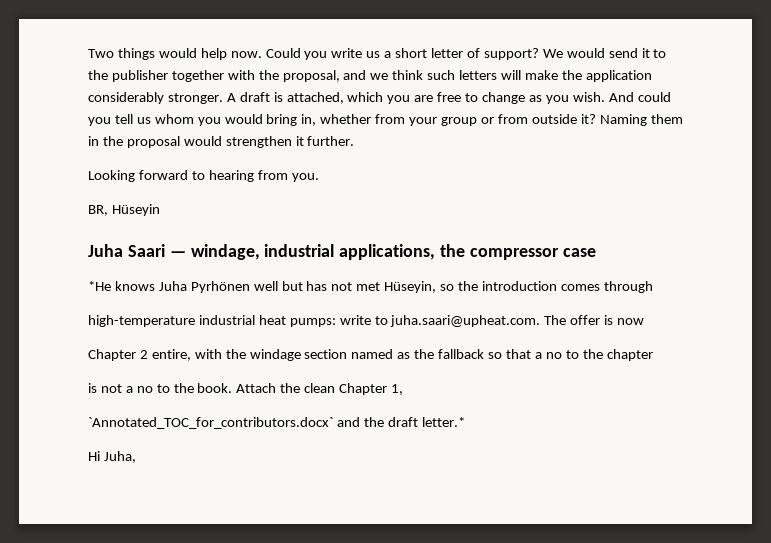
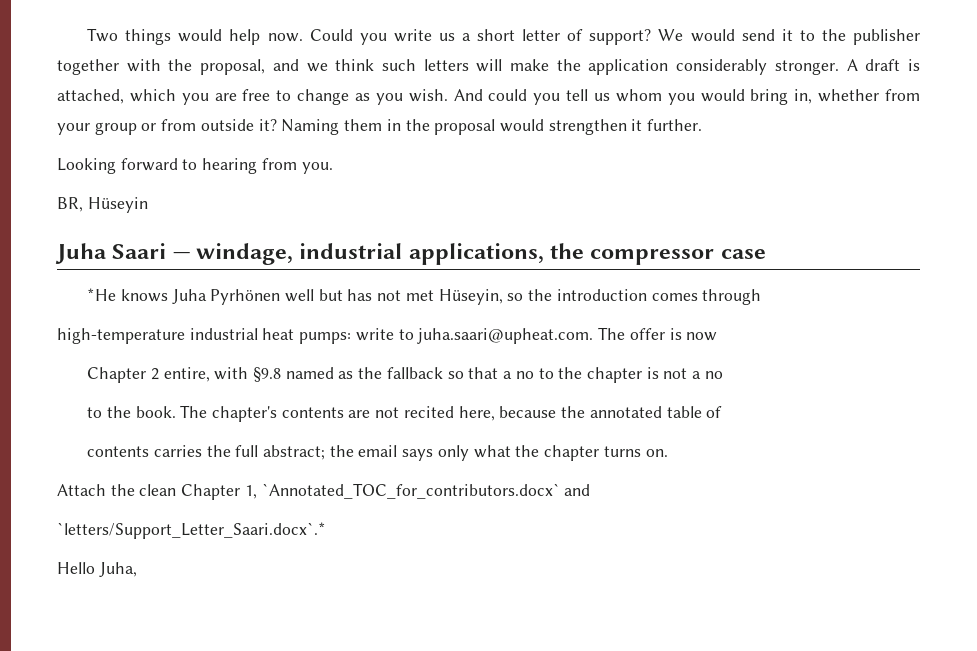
[225,349,348,361] the windage section -> [253,367,282,382] §9.8
(653, 355) // -> (642, 375) none
(153, 389) none -> (723, 375) //
(233, 388) none -> [180,405,723,422] [87,445,668,461] The chapter's contents are not recited here, because the annotated table of // contents carries the full abstract; the email says only what the chapter turns on. //
(404, 389) // -> (257, 492) none
[363,417,465,427] [88,451,100,461] the draft letter.* // Hi -> [57,522,326,539] [57,562,95,574] // `letters/Support_Letter_Saari.docx`.* // Hello

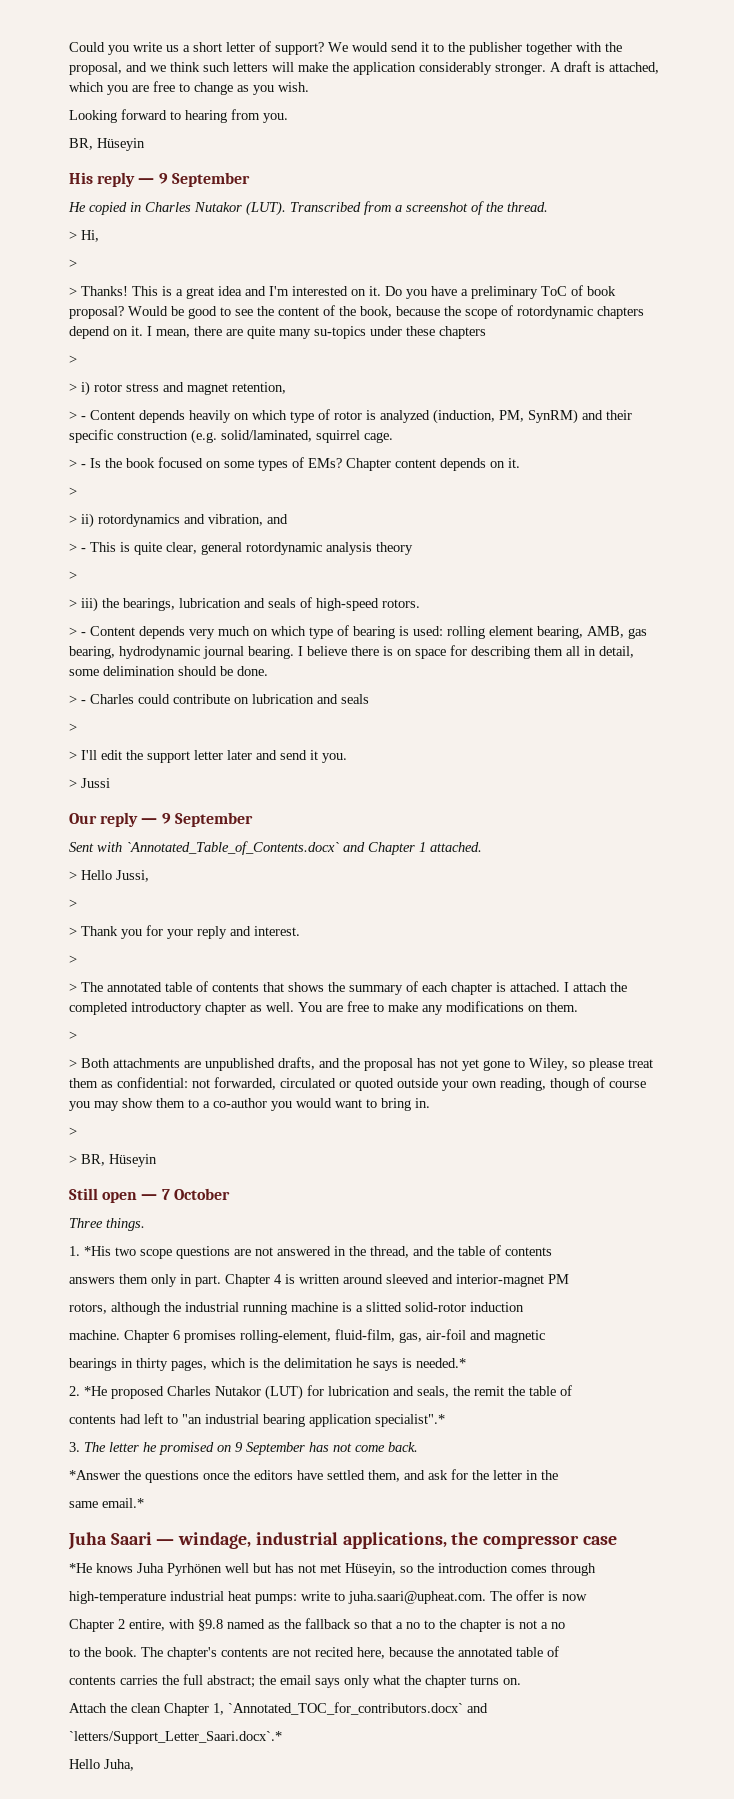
[87,28,303,45] Two things would help now. -> (69, 47) none
[453,89,921,105] [57,119,703,135] And could you tell us whom you would bring in, whether from your group or from outside it? Naming them in the proposal would strengthen it further. -> (309, 87) none
(148, 205) none -> [69,172,250,187] [68,201,548,216] [69,230,99,242] [69,259,77,268] [69,285,616,299] [69,305,644,319] [69,326,486,339] [69,355,77,364] [69,381,286,396] [69,409,632,424] [69,429,393,444] [69,457,520,471] [69,487,77,496] [69,513,288,528] [69,542,413,555] [69,571,77,580] [69,597,420,612] [69,625,647,639] [69,645,634,659] [69,666,268,676] [69,694,369,704] [69,723,77,732] [69,750,347,763] [69,778,110,788] [69,812,253,827] [69,841,482,855] [69,870,149,882] [69,899,77,908] [69,925,300,939] [69,955,77,964] [69,981,627,995] [69,1001,578,1015] [69,1031,77,1040] [69,1057,653,1071] [69,1077,646,1091] [69,1098,430,1111] [69,1127,77,1136] [69,1154,157,1167] [69,1188,230,1203] [69,1218,145,1231] [69,1245,552,1259] [69,1274,569,1287] [69,1302,524,1315] [69,1329,545,1343] [69,1358,466,1371] [69,1385,572,1400] [69,1413,445,1427] [69,1442,418,1455] [69,1469,558,1483] [69,1498,144,1508] // His reply — 9 September // He copied in Charles Nutakor (LUT). Transcribed from a screenshot of the thread. // > Hi, // > // > Thanks! This is a great idea and I'm interested on it. Do you have a preliminary ToC of book proposal? Would be good to see the content of the book, because the scope of rotordynamic chapters depend on it. I mean, there are quite many su-topics under these chapters // > // > i) rotor stress and magnet retention, // > - Content depends heavily on which type of rotor is analyzed (induction, PM, SynRM) and their specific construction (e.g. solid/laminated, squirrel cage. // > - Is the book focused on some types of EMs? Chapter content depends on it. // > // > ii) rotordynamics and vibration, and // > - This is quite clear, general rotordynamic analysis theory // > // > iii) the bearings, lubrication and seals of high-speed rotors. // > - Content depends very much on which type of bearing is used: rolling element bearing, AMB, gas bearing, hydrodynamic journal bearing. I believe there is on space for describing them all in detail, some delimination should be done. // > - Charles could contribute on lubrication and seals // > // > I'll edit the support letter later and send it you. // > Jussi // Our reply — 9 September // Sent with `Annotated_Table_of_Contents.docx` and Chapter 1 attached. // > Hello Jussi, // > // > Thank you for your reply and interest. // > // > The annotated table of contents that shows the summary of each chapter is attached. I attach the completed introductory chapter as well. You are free to make any modifications on them. // > // > Both attachments are unpublished drafts, and the proposal has not yet gone to Wiley, so please treat them as confidential: not forwarded, circulated or quoted outside your own reading, though of course you may show them to a co-author you would want to bring in. // > // > BR, Hüseyin // Still open — 7 October // Three things. // 1. *His two scope questions are not answered in the thread, and the table of contents // answers them only in part. Chapter 4 is written around sleeved and interior-magnet PM // rotors, although the industrial running machine is a slitted solid-rotor induction // machine. Chapter 6 promises rolling-element, fluid-film, gas, air-foil and magnetic // bearings in thirty pages, which is the delimitation he says is needed.* // 2. *He proposed Charles Nutakor (LUT) for lubrication and seals, the remit the table of // contents had left to "an industrial bearing application specialist".* // 3. The letter he promised on 9 September has not come back. // *Answer the questions once the editors have settled them, and ask for the letter in the // same email.*

